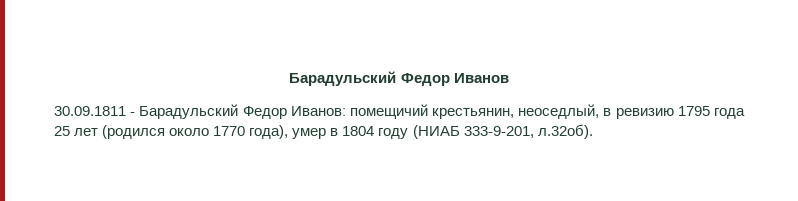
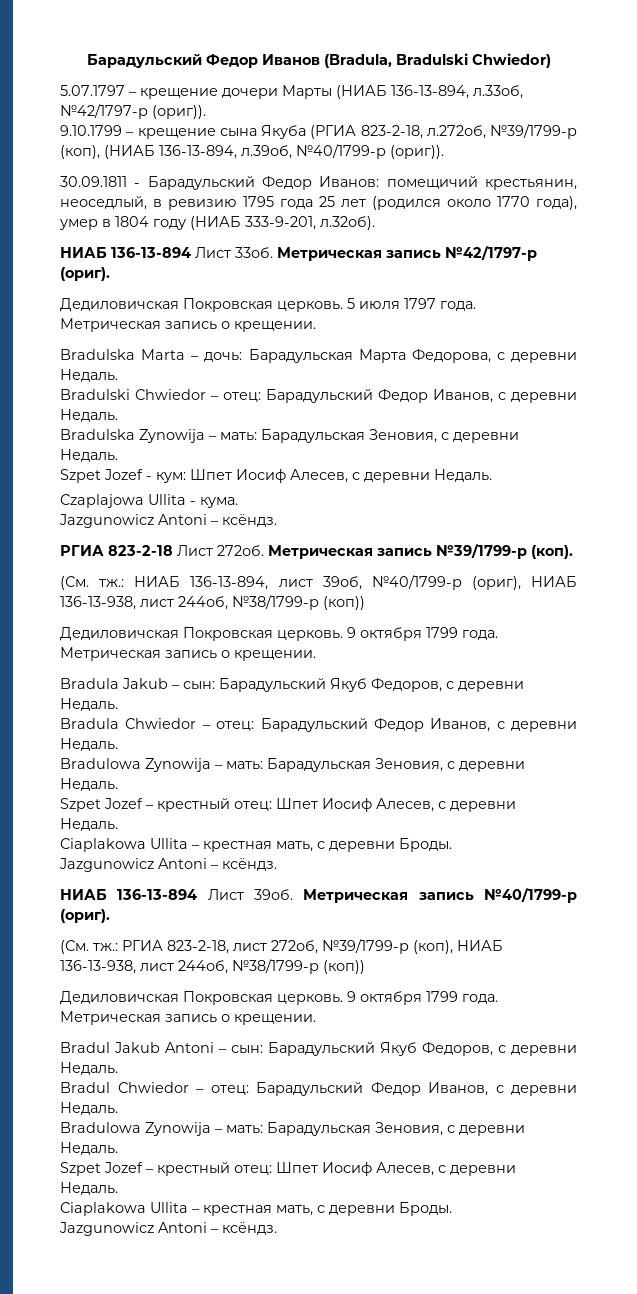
(509, 78) none -> [323,53,551,68] [60,85,523,99] [60,104,206,119] [60,124,577,139] [60,144,444,159] (Bradula, Bradulski Chwiedor) // 5.07.1797 – крещение дочери Марты (НИАБ 136-13-894, л.33об, №42/1797-р (ориг)). // 9.10.1799 – крещение сына Якуба (РГИА 823-2-18, л.272об, №39/1799-р (коп), (НИАБ 136-13-894, л.39об, №40/1799-р (ориг)).
(593, 131) none -> [60,246,537,261] [60,267,110,281] [60,298,476,312] [60,318,316,332] [60,349,577,363] [60,369,118,382] [60,389,577,403] [60,409,118,422] [60,429,519,443] [60,449,118,462] [60,469,492,483] [60,494,238,508] [59,514,277,528] [60,544,573,559] [60,575,577,590] [60,595,365,610] [60,627,498,641] [60,647,316,661] [60,678,524,692] [60,698,118,711] [60,718,577,732] [60,738,118,751] [60,758,525,772] [60,778,118,791] [60,798,516,812] [60,818,118,831] [60,838,452,852] [59,858,277,872] [60,888,577,903] [60,909,110,923] [60,939,503,954] [60,959,365,974] [60,991,498,1005] [60,1011,316,1025] [60,1042,577,1056] [60,1062,118,1075] [60,1082,577,1096] [60,1102,118,1115] [60,1122,525,1136] [60,1142,118,1155] [60,1162,516,1176] [60,1182,118,1195] [60,1202,452,1216] [59,1222,277,1236] // НИАБ 136-13-894 Лист 33об. Метрическая запись №42/1797-р (ориг). // Дедиловичская Покровская церковь. 5 июля 1797 года. Метрическая запись о крещении. // Bradulska Marta – дочь: Барадульская Марта Федорова, с деревни Недаль. // Bradulski Chwiedor – отец: Барадульский Федор Иванов, с деревни Недаль. // Bradulska Zynowija – мать: Барадульская Зеновия, с деревни Недаль. // Szpet Jozef - кум: Шпет Иосиф Алесев, с деревни Недаль. // Czaplajowa Ullita - кума. // Jazgunowicz Antoni – ксёндз. // РГИА 823-2-18 Лист 272об. Метрическая запись №39/1799-р (коп). // (См. тж.: НИАБ 136-13-894, лист 39об, №40/1799-р (ориг), НИАБ 136-13-938, лист 244об, №38/1799-р (коп)) // Дедиловичская Покровская церковь. 9 октября 1799 года. Метрическая запись о крещении. // Bradula Jakub – сын: Барадульский Якуб Федоров, с деревни Недаль. // Bradula Chwiedor – отец: Барадульский Федор Иванов, с деревни Недаль. // Bradulowa Zynowija – мать: Барадульская Зеновия, с деревни Недаль. // Szpet Jozef – крестный отец: Шпет Иосиф Алесев, с деревни Недаль. // Ciaplakowa Ullita – крестная мать, с деревни Броды. // Jazgunowicz Antoni – ксёндз. // НИАБ 136-13-894 Лист 39об. Метрическая запись №40/1799-р (ориг). // (См. тж.: РГИА 823-2-18, лист 272об, №39/1799-р (коп), НИАБ 136-13-938, лист 244об, №38/1799-р (коп)) // Дедиловичская Покровская церковь. 9 октября 1799 года. Метрическая запись о крещении. // Bradul Jakub Antoni – сын: Барадульский Якуб Федоров, с деревни Недаль. // Bradul Chwiedor – отец: Барадульский Федор Иванов, с деревни Недаль. // Bradulowa Zynowija – мать: Барадульская Зеновия, с деревни Недаль. // Szpet Jozef – крестный отец: Шпет Иосиф Алесев, с деревни Недаль. // Ciaplakowa Ullita – крестная мать, с деревни Броды. // Jazgunowicz Antoni – ксёндз.

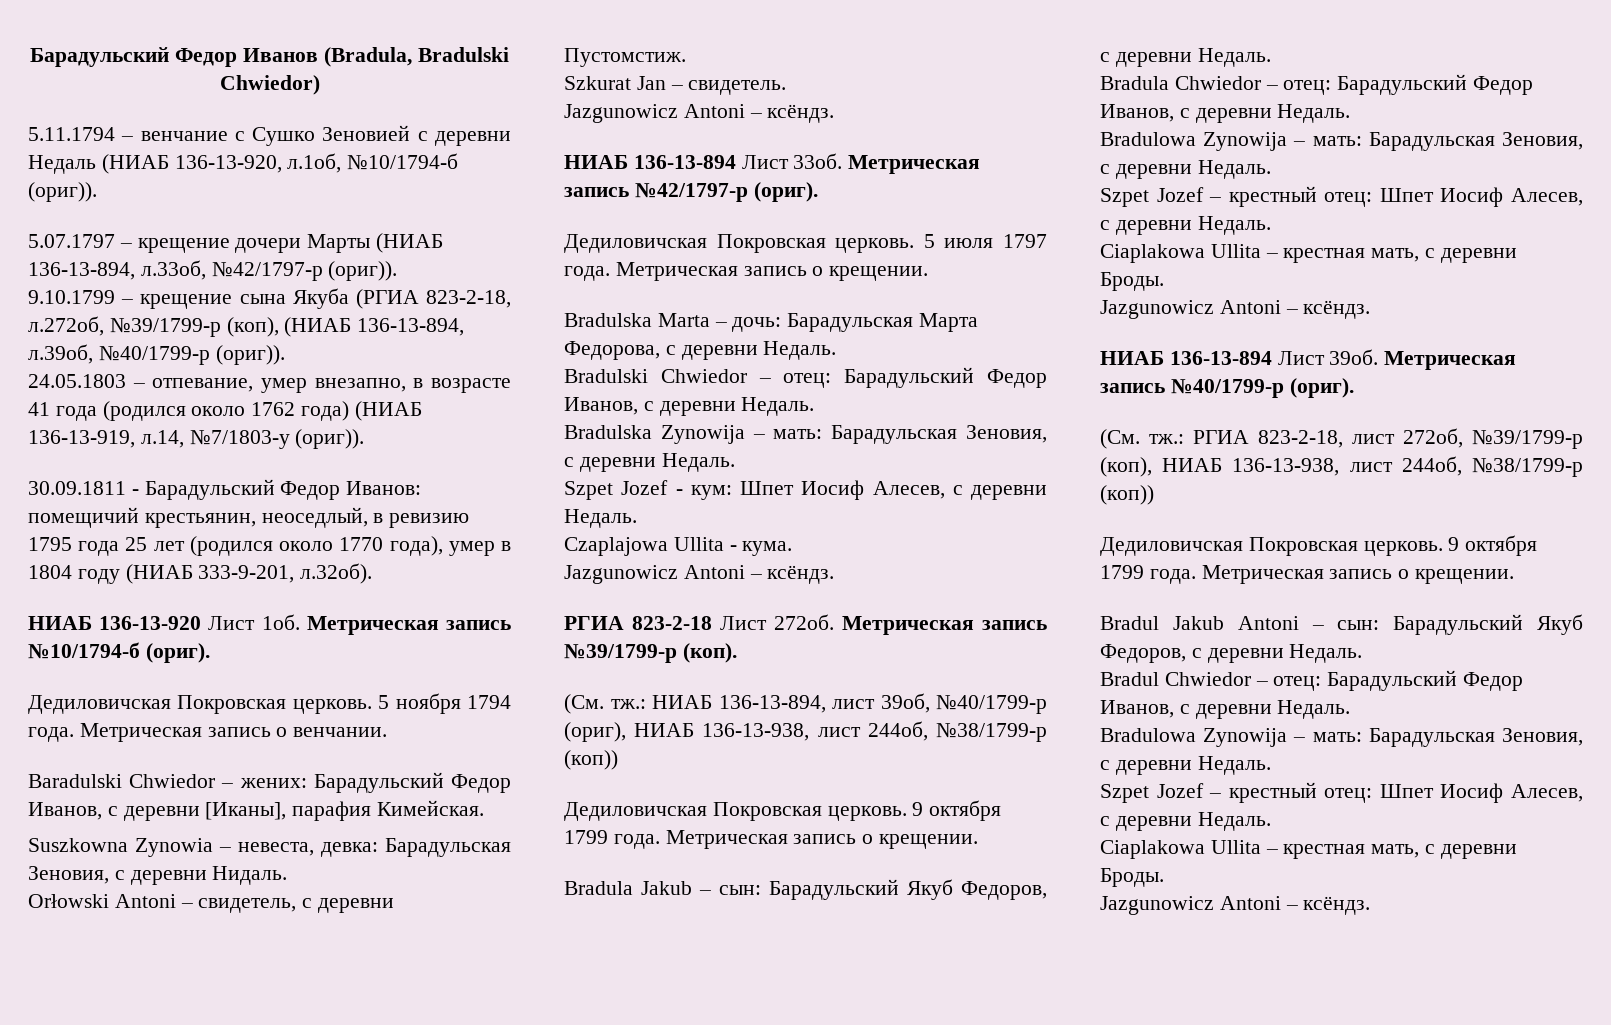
(551, 60) none -> [28,125,511,146] [28,153,459,174] [28,182,97,202] // 5.11.1794 – венчание с Сушко Зеновией с деревни Недаль (НИАБ 136-13-920, л.1об, №10/1794-б (ориг)).
(444, 152) none -> [28,374,512,393] [28,401,422,421] [28,429,365,449] // 24.05.1803 – отпевание, умер внезапно, в возрасте 41 года (родился около 1762 года) (НИАБ 136-13-919, л.14, №7/1803-у (ориг)).
(375, 223) none -> [28,614,511,635] [28,642,210,663] [28,693,511,714] [28,723,388,742] [28,772,511,793] [28,800,485,821] [28,838,511,857] [28,866,288,885] [28,894,395,913] [564,48,686,67] [564,76,787,95] [564,104,835,123] // НИАБ 136-13-920 Лист 1об. Метрическая запись №10/1794-б (ориг). // Дедиловичская Покровская церковь. 5 ноября 1794 года. Метрическая запись о венчании. // Baradulski Chwiedor – жених: Барадульский Федор Иванов, с деревни [Иканы], парафия Кимейская. // Suszkowna Zynowia – невеста, девка: Барадульская Зеновия, с деревни Нидаль. // Orłowski Antoni – свидетель, с деревни Пустомстиж. // Szkurat Jan – свидетель. // Jazgunowicz Antoni – ксёндз.

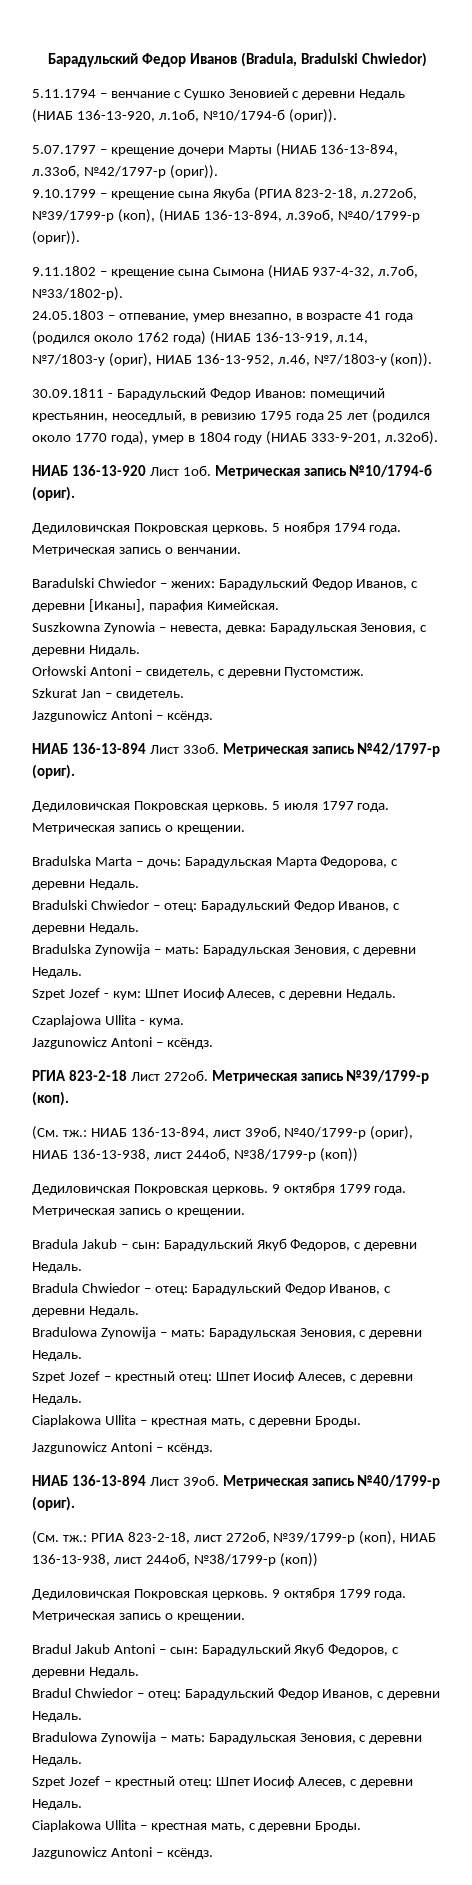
(285, 355) none -> [32,265,419,279] [32,287,123,301] // 9.11.1802 – крещение сына Сымона (НИАБ 937-4-32, л.7об, №33/1802-р).
[295,429,365,449] (ориг)). -> [108,353,433,367] (ориг), НИАБ 136-13-952, л.46, №7/1803-у (коп)).

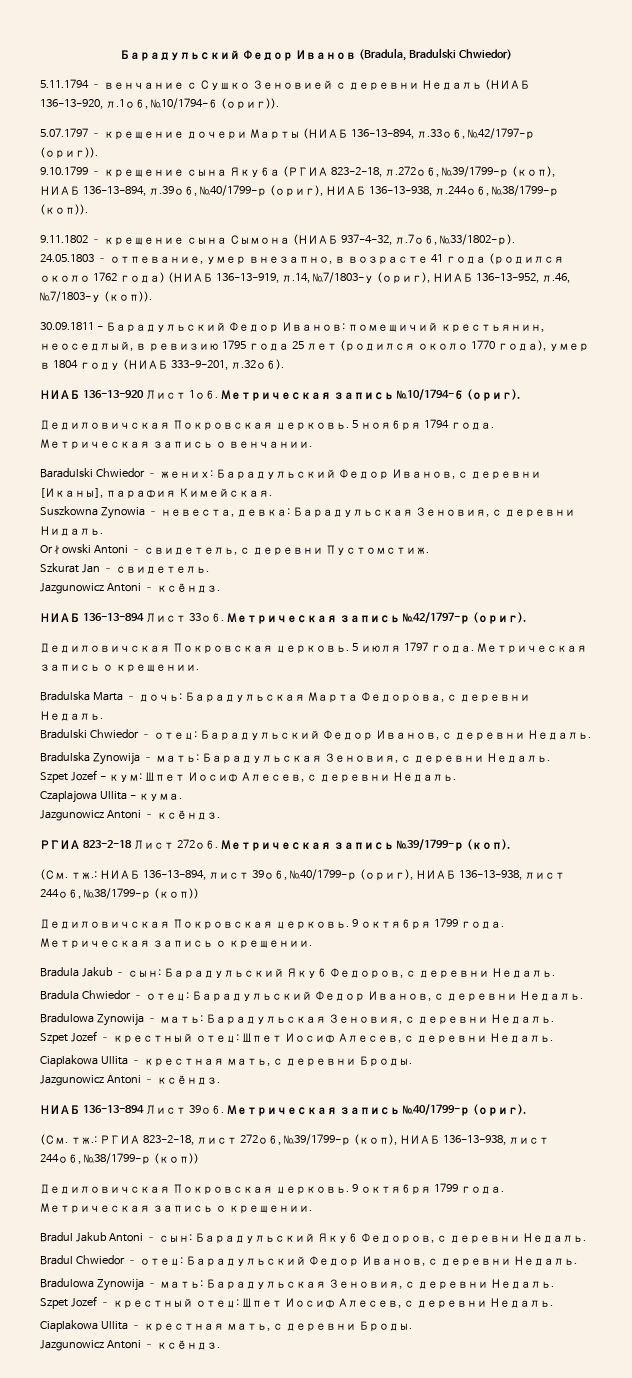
[158,209,200,223] (НИАБ -> [40,186,80,195] НИАБ
[32,231,80,245] (ориг)). -> [269,185,559,197] [40,204,88,215] (ориг), НИАБ 136-13-938, л.244об, №38/1799-р (коп)).

